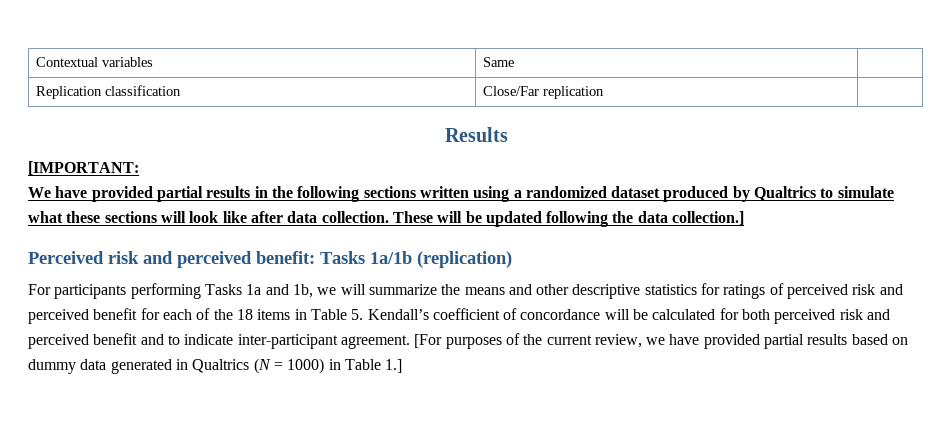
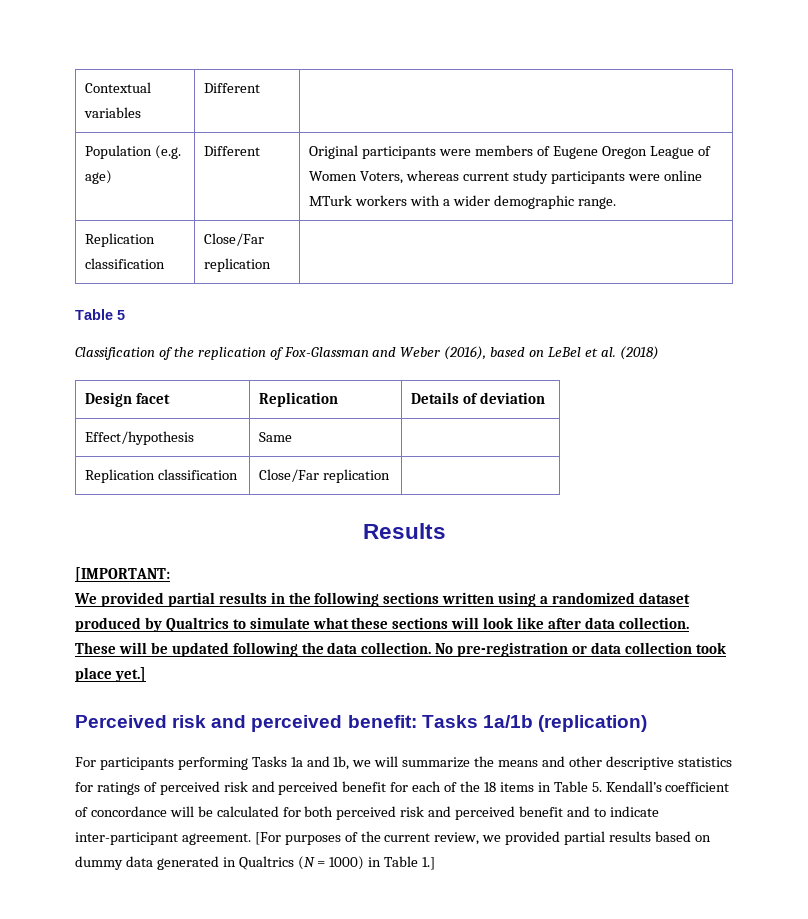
(153, 62) none -> [204,83,261,93] [85,145,182,159] [85,170,113,184] [204,146,261,156] [309,145,711,159] [309,170,702,184] [309,195,616,209] [85,233,156,247] [85,258,166,269] [204,233,265,246] [204,258,272,272] [75,309,125,320] [75,346,659,360] [85,392,171,407] [259,392,339,407] [411,392,546,404] [85,431,195,445] | Different | // Population (e.g. age) | Different | Original participants were members of Eugene Oregon League of Women Voters, whereas current study participants were online MTurk workers with a wider demographic range. // Replication classification | Close/Far replication | // Table 5 // Classification of the replication of Fox-Glassman and Weber (2016), based on LeBel et al. (2018) // Design facet | Replication | Details of deviation // Effect/hypothesis
[55,186,88,198] have -> (97, 598) none
[672,211,745,225] collection.] -> [361,642,726,657] [75,667,146,682] collection. No pre-registration or data collection took place yet.]
[669,334,700,345] have -> (502, 838) none

